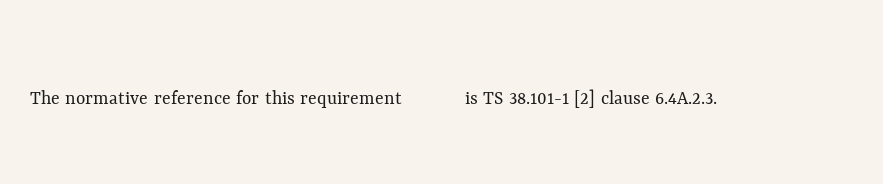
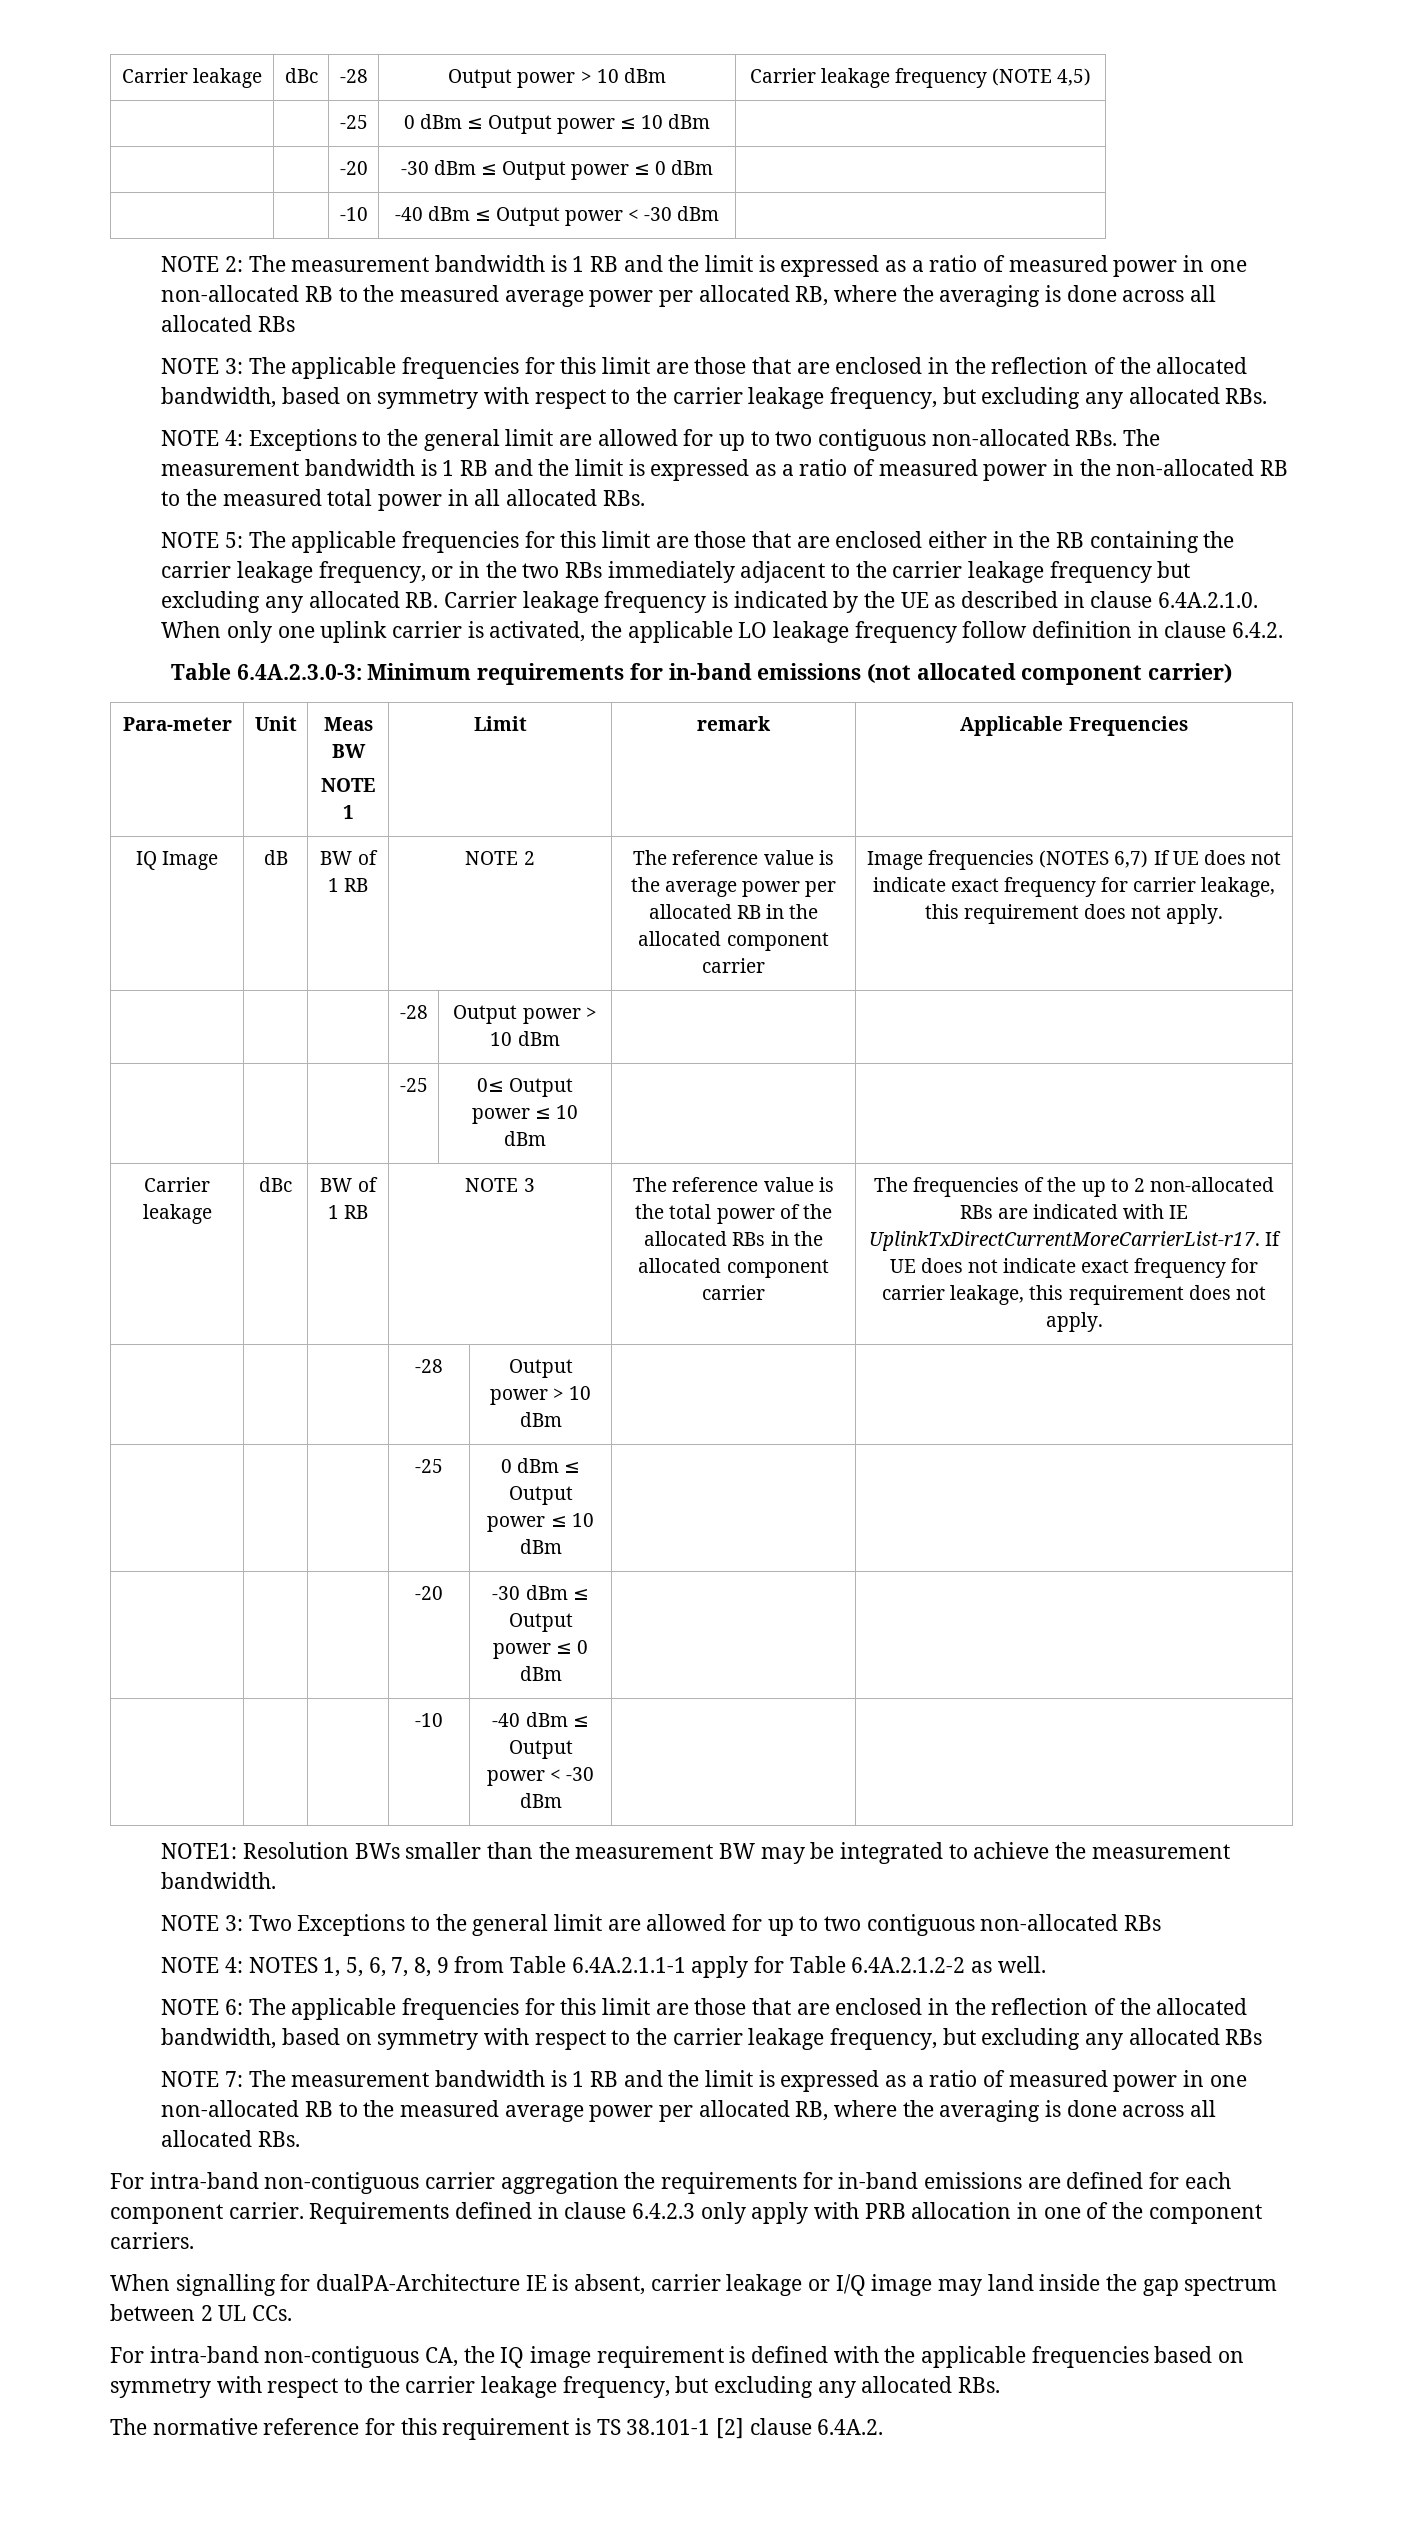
(30, 97) none -> [121,68,263,88] [284,68,318,83] [339,69,368,83] [448,68,666,88] [749,68,1092,88] [339,115,368,129] [403,114,711,134] [339,161,368,175] [400,160,714,180] [339,207,368,221] [394,206,720,226] [161,255,1247,277] [161,285,1217,307] [161,315,295,332] [161,357,1248,379] [161,387,1268,409] [161,429,1161,451] [161,459,1289,481] [161,489,645,511] [161,531,1235,553] [161,561,1191,583] [161,591,1259,613] [161,621,1284,643] [171,663,1232,685] [122,717,232,731] [254,716,297,731] [323,717,373,731] [331,744,366,758] [321,778,375,792] [342,805,354,819] [473,716,527,731] [697,716,771,731] [960,716,1188,736] [135,851,219,870] [263,850,288,865] [320,850,378,865] [327,878,369,892] [465,851,535,865] [633,850,834,865] [630,877,837,897] [648,904,819,919] [638,931,829,951] [702,958,765,973] [867,850,1281,870] [872,877,1276,897] [924,904,1224,924] [399,1005,428,1019] [453,1005,597,1024] [490,1031,560,1046] [399,1078,428,1092] [476,1078,574,1097] [471,1105,579,1124] [504,1131,546,1146] [144,1177,210,1192] [142,1204,212,1224] [259,1177,292,1192] [320,1177,378,1192] [327,1205,369,1219] [465,1178,535,1192] [633,1177,834,1192] [635,1204,832,1224] [644,1231,823,1246] [638,1258,829,1278] [702,1285,765,1300] [874,1177,1274,1197] [959,1204,1189,1219] [868,1231,1282,1251] [889,1258,1259,1278] [882,1285,1266,1305] [1045,1312,1103,1332] [415,1359,443,1373] [508,1359,573,1378] [489,1386,592,1405] [519,1412,562,1427] [415,1459,443,1473] [500,1458,581,1473] [508,1486,573,1505] [487,1513,594,1532] [519,1539,562,1554] [415,1586,443,1600] [492,1585,589,1600] [508,1613,573,1632] [492,1640,589,1659] [519,1666,562,1681] [415,1713,443,1727] [492,1712,589,1727] [508,1740,573,1759] [486,1767,595,1786] [519,1793,562,1808] [161,1842,1230,1864] [161,1872,277,1889] [161,1914,1162,1936] [161,1956,1046,1978] [161,1998,1248,2020] [161,2028,1263,2050] [161,2070,1247,2092] [161,2100,1217,2122] [161,2130,300,2147] [110,2172,1231,2194] [110,2202,1262,2224] [110,2232,194,2249] [110,2274,1278,2296] [110,2304,293,2321] [110,2346,1245,2368] [110,2376,1001,2398] Carrier leakage | dBc | -28 | Output power > 10 dBm | Carrier leakage frequency (NOTE 4,5) // | | -25 | 0 dBm ≤ Output power ≤ 10 dBm | // | | -20 | -30 dBm ≤ Output power ≤ 0 dBm | // | | -10 | -40 dBm ≤ Output power < -30 dBm | // NOTE 2: The measurement bandwidth is 1 RB and the limit is expressed as a ratio of measured power in one non-allocated RB to the measured average power per allocated RB, where the averaging is done across all allocated RBs // NOTE 3: The applicable frequencies for this limit are those that are enclosed in the reflection of the allocated bandwidth, based on symmetry with respect to the carrier leakage frequency, but excluding any allocated RBs. // NOTE 4: Exceptions to the general limit are allowed for up to two contiguous non-allocated RBs. The measurement bandwidth is 1 RB and the limit is expressed as a ratio of measured power in the non-allocated RB to the measured total power in all allocated RBs. // NOTE 5: The applicable frequencies for this limit are those that are enclosed either in the RB containing the carrier leakage frequency, or in the two RBs immediately adjacent to the carrier leakage frequency but excluding any allocated RB. Carrier leakage frequency is indicated by the UE as described in clause 6.4A.2.1.0. When only one uplink carrier is activated, the applicable LO leakage frequency follow definition in clause 6.4.2. // Table 6.4A.2.3.0-3: Minimum requirements for in-band emissions (not allocated component carrier) // Para-meter | Unit | Meas BW // NOTE 1 | Limit | remark | Applicable Frequencies // IQ Image | dB | BW of 1 RB | NOTE 2 | The reference value is the average power per allocated RB in the allocated component carrier | Image frequencies (NOTES 6,7) If UE does not indicate exact frequency for carrier leakage, this requirement does not apply. // | | | -28 | Output power > 10 dBm | | // | | | -25 | 0≤ Output power ≤ 10 dBm | | // Carrier leakage | dBc | BW of 1 RB | NOTE 3 | The reference value is the total power of the allocated RBs in the allocated component carrier | The frequencies of the up to 2 non-allocated RBs are indicated with IE UplinkTxDirectCurrentMoreCarrierList-r17. If UE does not indicate exact frequency for carrier leakage, this requirement does not apply. // | | | -28 | Output power > 10 dBm | | // | | | -25 | 0 dBm ≤ Output power ≤ 10 dBm | | // | | | -20 | -30 dBm ≤ Output power ≤ 0 dBm | | // | | | -10 | -40 dBm ≤ Output power < -30 dBm | | // NOTE1: Resolution BWs smaller than the measurement BW may be integrated to achieve the measurement bandwidth. // NOTE 3: Two Exceptions to the general limit are allowed for up to two contiguous non-allocated RBs // NOTE 4: NOTES 1, 5, 6, 7, 8, 9 from Table 6.4A.2.1.1-1 apply for Table 6.4A.2.1.2-2 as well. // NOTE 6: The applicable frequencies for this limit are those that are enclosed in the reflection of the allocated bandwidth, based on symmetry with respect to the carrier leakage frequency, but excluding any allocated RBs // NOTE 7: The measurement bandwidth is 1 RB and the limit is expressed as a ratio of measured power in one non-allocated RB to the measured average power per allocated RB, where the averaging is done across all allocated RBs. // For intra-band non-contiguous carrier aggregation the requirements for in-band emissions are defined for each component carrier. Requirements defined in clause 6.4.2.3 only apply with PRB allocation in one of the component carriers. // When signalling for dualPA-Architecture IE is absent, carrier leakage or I/Q image may land inside the gap spectrum between 2 UL CCs. // For intra-band non-contiguous CA, the IQ image requirement is defined with the applicable frequencies based on symmetry with respect to the carrier leakage frequency, but excluding any allocated RBs. //
[655,92,717,104] 6.4A.2.3. -> [817,2419,884,2435] 6.4A.2.

